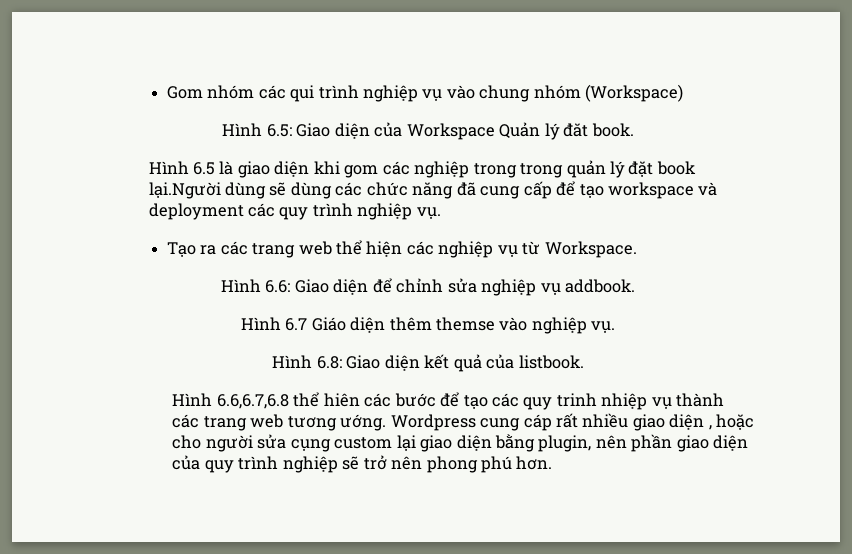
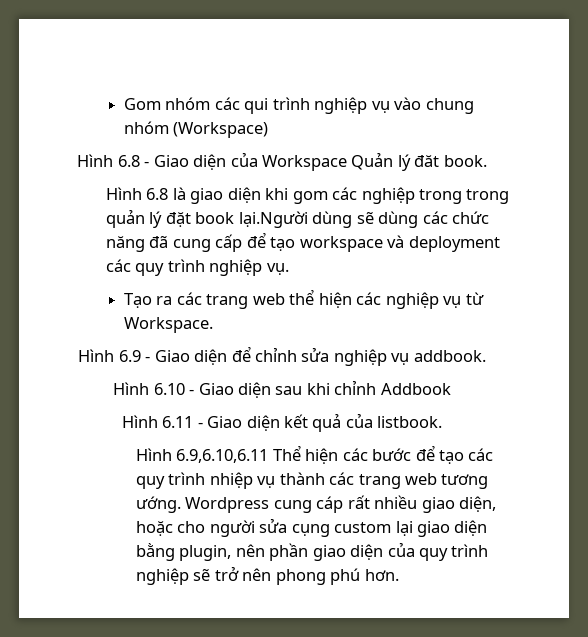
[266,124,292,137] 6.5: -> [117,155,150,167] 6.8 -
[192,162,215,175] 6.5 -> [146,188,169,200] 6.8
[265,280,291,293] 6.6: -> [118,350,151,362] 6.9 -
[285,317,616,334] [272,355,342,369] 6.7 Giáo diện thêm themse vào nghiệp vụ. // Hình 6.8: -> [153,380,451,398] [121,415,203,428] 6.10 - Giao diện sau khi chỉnh Addbook // Hình 6.11 -
[216,392,360,409] 6.6,6.7,6.8 thể hiên -> [176,445,339,464] 6.9,6.10,6.11 Thể hiện
[556,393,597,407] trinh -> [168,472,206,485] trình
[669,414,712,430] diện , -> [458,496,496,512] diện,

